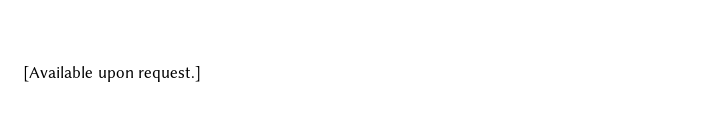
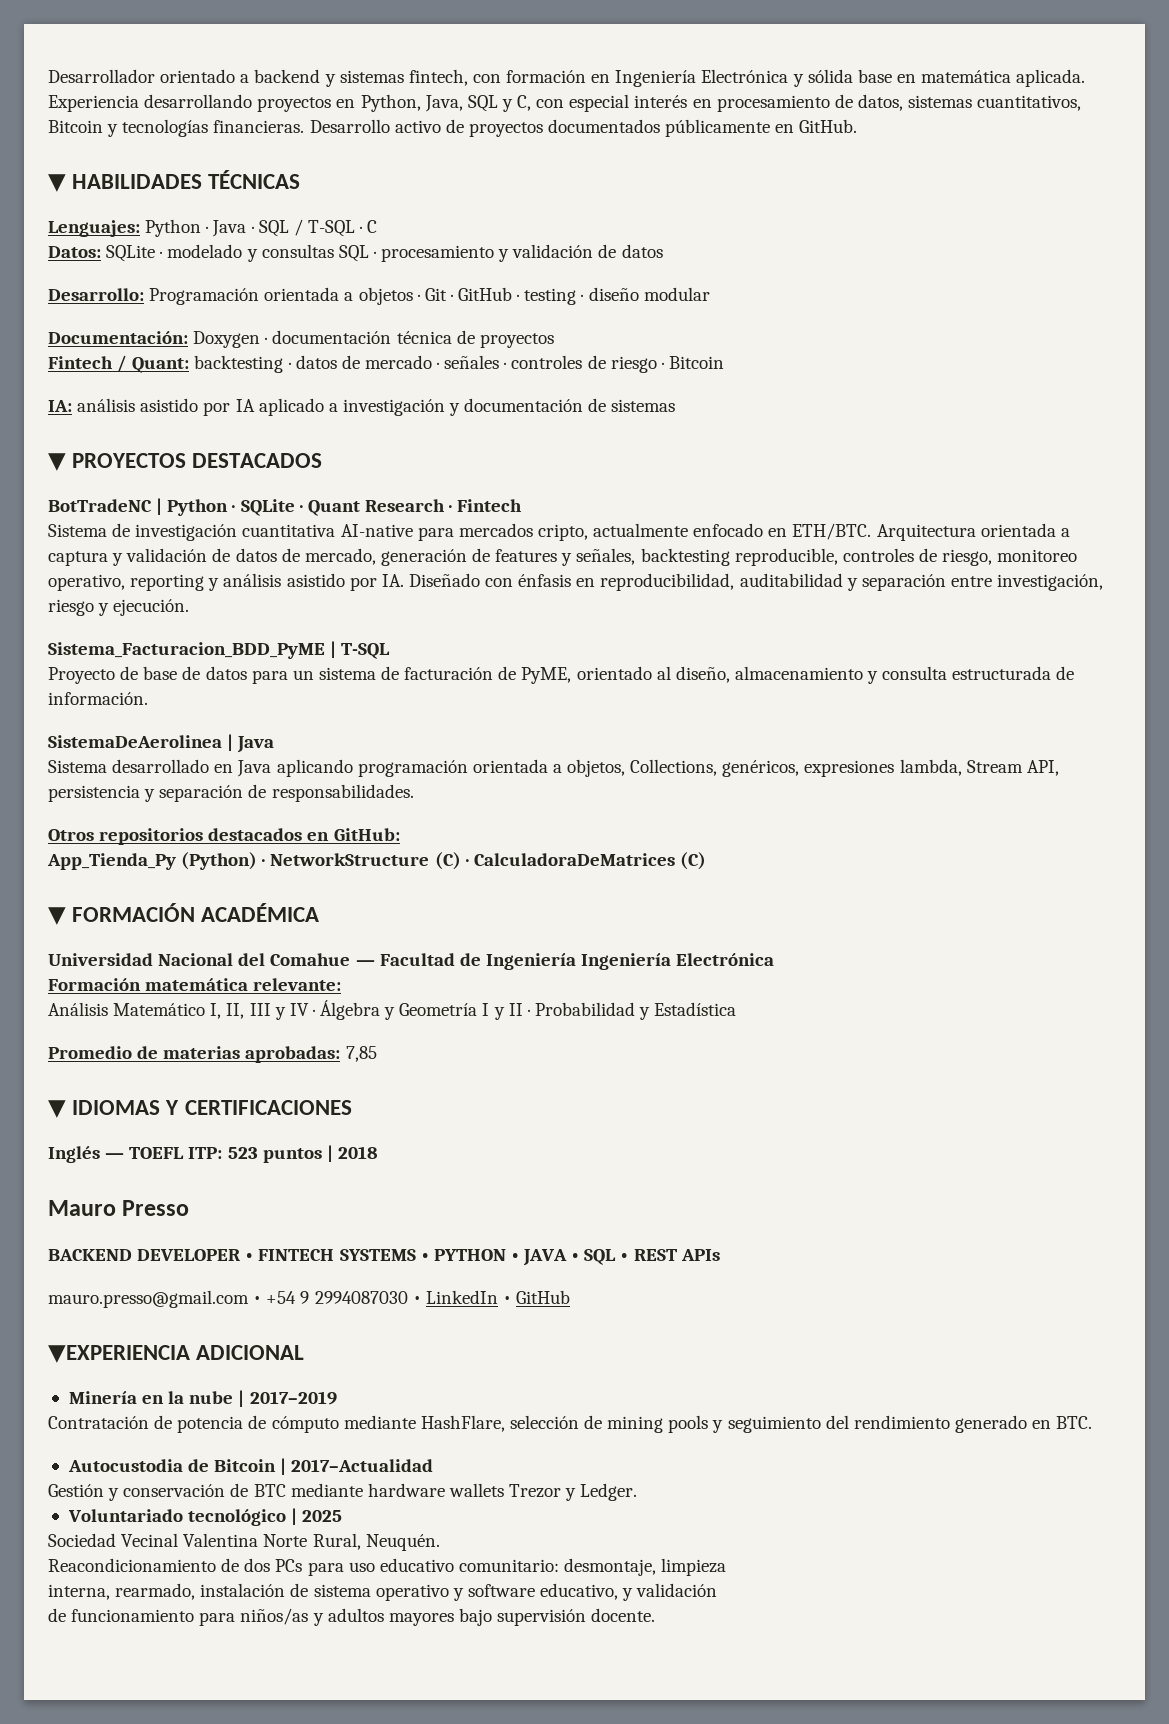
[23,66,202,82] [Available upon request.] -> [48,69,1086,87] [48,94,1082,112] [48,119,858,137] [48,170,301,192] [48,219,378,237] [48,244,663,262] [48,287,710,305] [48,330,554,348] [48,355,724,373] [48,398,676,416] [48,453,323,471] [48,498,523,516] [48,523,1070,541] [48,548,1078,566] [48,573,1104,591] [48,599,190,616] [48,641,391,659] [48,666,1075,684] [48,692,148,705] [48,734,275,753] [48,759,1059,777] [48,784,414,802] [48,828,400,845] [47,852,706,870] [48,903,320,925] [48,953,775,970] [48,978,342,991] [48,1000,737,1020] [48,1046,377,1063] [48,1100,352,1118] [48,1145,378,1163] [48,1200,190,1216] [48,1249,720,1266] [48,1290,571,1308] [48,1345,305,1363] [68,1390,337,1407] [48,1415,1093,1433] [67,1458,434,1475] [48,1483,638,1501] [67,1508,343,1526] [48,1533,440,1551] [48,1558,727,1576] [48,1583,718,1601] [48,1608,656,1626] Desarrollador orientado a backend y sistemas fintech, con formación en Ingeniería Electrónica y sólida base en matemática aplicada. Experiencia desarrollando proyectos en Python, Java, SQL y C, con especial interés en procesamiento de datos, sistemas cuantitativos, Bitcoin y tecnologías financieras. Desarrollo activo de proyectos documentados públicamente en GitHub. // ▼ HABILIDADES TÉCNICAS // Lenguajes: Python · Java · SQL / T-SQL · C // Datos: SQLite · modelado y consultas SQL · procesamiento y validación de datos // Desarrollo: Programación orientada a objetos · Git · GitHub · testing · diseño modular // Documentación: Doxygen · documentación técnica de proyectos // Fintech / Quant: backtesting · datos de mercado · señales · controles de riesgo · Bitcoin // IA: análisis asistido por IA aplicado a investigación y documentación de sistemas // ▼ PROYECTOS DESTACADOS // BotTradeNC | Python · SQLite · Quant Research · Fintech // Sistema de investigación cuantitativa AI-native para mercados cripto, actualmente enfocado en ETH/BTC. Arquitectura orientada a captura y validación de datos de mercado, generación de features y señales, backtesting reproducible, controles de riesgo, monitoreo operativo, reporting y análisis asistido por IA. Diseñado con énfasis en reproducibilidad, auditabilidad y separación entre investigación, riesgo y ejecución. // Sistema_Facturacion_BDD_PyME | T-SQL // Proyecto de base de datos para un sistema de facturación de PyME, orientado al diseño, almacenamiento y consulta estructurada de información. // SistemaDeAerolinea | Java // Sistema desarrollado en Java aplicando programación orientada a objetos, Collections, genéricos, expresiones lambda, Stream API, persistencia y separación de responsabilidades. // Otros repositorios destacados en GitHub: // App_Tienda_Py (Python) · NetworkStructure (C) · CalculadoraDeMatrices (C) // ▼ FORMACIÓN ACADÉMICA // Universidad Nacional del Comahue — Facultad de Ingeniería Ingeniería Electrónica // Formación matemática relevante: // Análisis Matemático I, II, III y IV · Álgebra y Geometría I y II · Probabilidad y Estadística // Promedio de materias aprobadas: 7,85 // ▼ IDIOMAS Y CERTIFICACIONES // Inglés — TOEFL ITP: 523 puntos | 2018 // Mauro Presso // BACKEND DEVELOPER • FINTECH SYSTEMS • PYTHON • JAVA • SQL • REST APIs // mauro.presso@gmail.com • +54 9 2994087030 • LinkedIn • GitHub // ▼EXPERIENCIA ADICIONAL // Minería en la nube | 2017–2019 // Contratación de potencia de cómputo mediante HashFlare, selección de mining pools y seguimiento del rendimiento generado en BTC. // Autocustodia de Bitcoin | 2017–Actualidad // Gestión y conservación de BTC mediante hardware wallets Trezor y Ledger. // Voluntariado tecnológico | 2025 // Sociedad Vecinal Valentina Norte Rural, Neuquén. // Reacondicionamiento de dos PCs para uso educativo comunitario: desmontaje, limpieza // interna, rearmado, instalación de sistema operativo y software educativo, y validación // de funcionamiento para niños/as y adultos mayores bajo supervisión docente.

